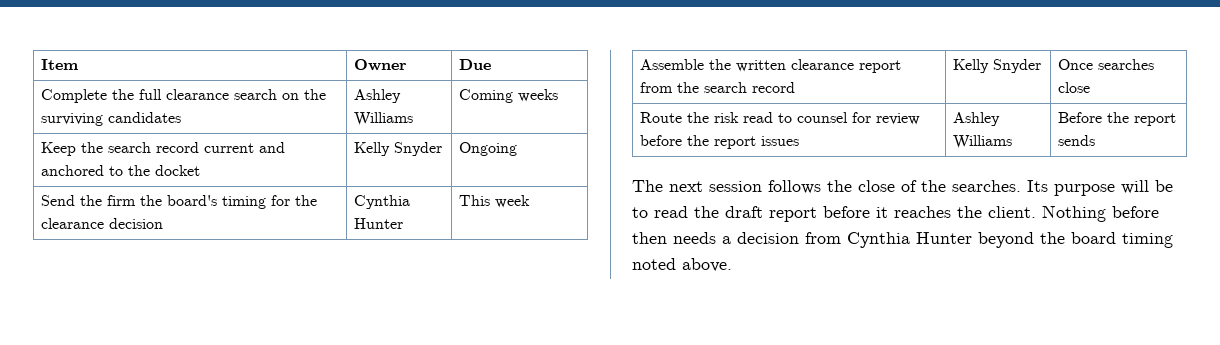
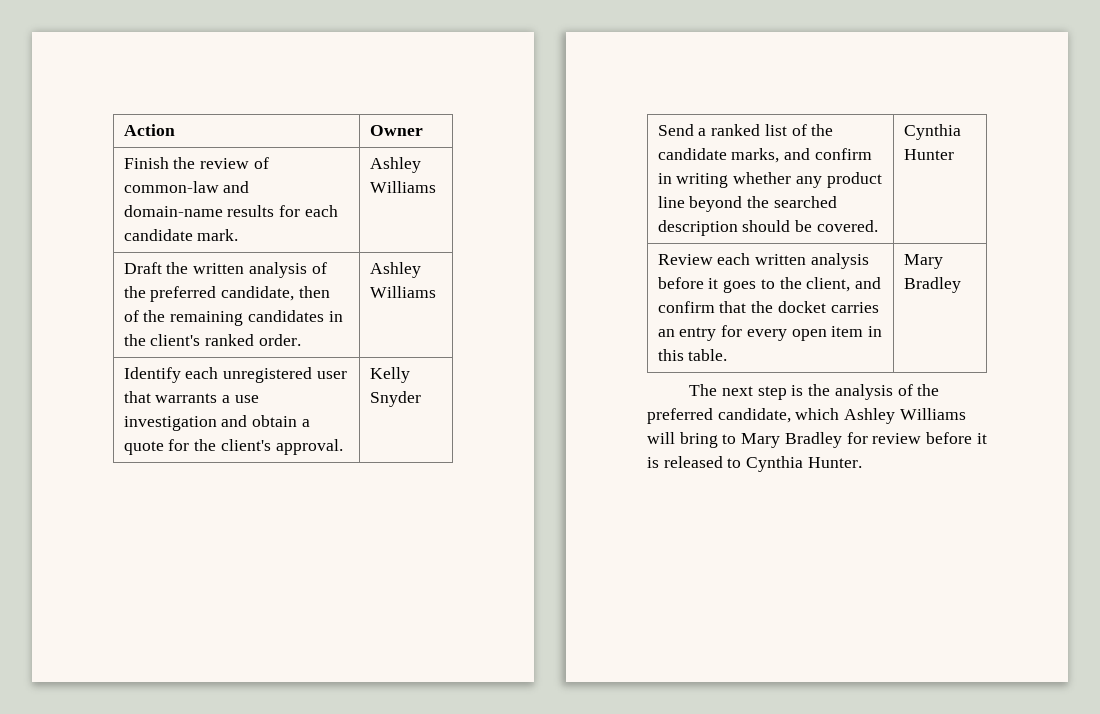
[41,59,79,70] Item -> [123,124,175,136] Action
[459,59,492,70] [41,89,327,103] [41,112,182,126] [354,89,402,103] [354,112,414,126] [459,89,559,103] [41,142,286,156] [41,165,201,176] [354,142,443,156] [459,142,518,156] | Due // Complete the full clearance search on the surviving candidates | Ashley Williams | Coming weeks // Keep the search record current and anchored to the docket | Kelly Snyder | Ongoing -> [123,157,269,169] [123,181,250,193] [123,205,338,217] [123,229,239,241] [369,157,421,173] [369,181,436,193] [123,262,327,278] [123,286,330,302] [123,310,343,326] [123,334,301,346] [369,262,421,278] [369,286,436,298] [123,367,347,383] [123,391,259,403] [123,415,310,431] [123,439,343,455] [369,367,410,383] [369,391,421,407] // Finish the review of common-law and domain-name results for each candidate mark. | Ashley Williams // Draft the written analysis of the preferred candidate, then of the remaining candidates in the client's ranked order. | Ashley Williams // Identify each unregistered user that warrants a use investigation and obtain a quote for the client's approval. | Kelly Snyder
[80,195,318,209] [41,218,164,229] [354,195,411,209] [354,218,404,229] [459,195,531,208] [640,59,902,73] [640,82,796,93] [953,59,1042,73] [1058,59,1155,70] [1058,82,1091,93] [640,112,921,125] [640,135,800,149] [953,112,1001,126] [953,135,1013,149] [1058,112,1177,126] [1058,135,1096,146] [632,180,1173,196] [632,205,1159,222] [632,232,1173,248] [632,258,732,272] the firm the board's timing for the clearance decision | Cynthia Hunter | This week // Assemble the written clearance report from the search record | Kelly Snyder | Once searches close // Route the risk read to counsel for review before the report issues | Ashley Williams | Before the report sends // The next session follows the close of the searches. Its purpose will be to read the draft report before it reaches the client. Nothing before then needs a decision from Cynthia Hunter beyond the board timing noted above. -> [698,124,834,136] [657,148,872,163] [657,172,882,188] [657,196,837,212] [657,220,878,236] [903,124,961,140] [903,149,954,160] [657,253,869,269] [657,277,882,293] [657,301,879,313] [657,325,883,341] [657,349,728,361] [903,254,943,269] [903,277,961,293] [689,384,940,400] [647,408,966,424] [647,432,987,448] [647,456,862,472] a ranked list of the candidate marks, and confirm in writing whether any product line beyond the searched description should be covered. | Cynthia Hunter // Review each written analysis before it goes to the client, and confirm that the docket carries an entry for every open item in this table. | Mary Bradley // The next step is the analysis of the preferred candidate, which Ashley Williams will bring to Mary Bradley for review before it is released to Cynthia Hunter.

